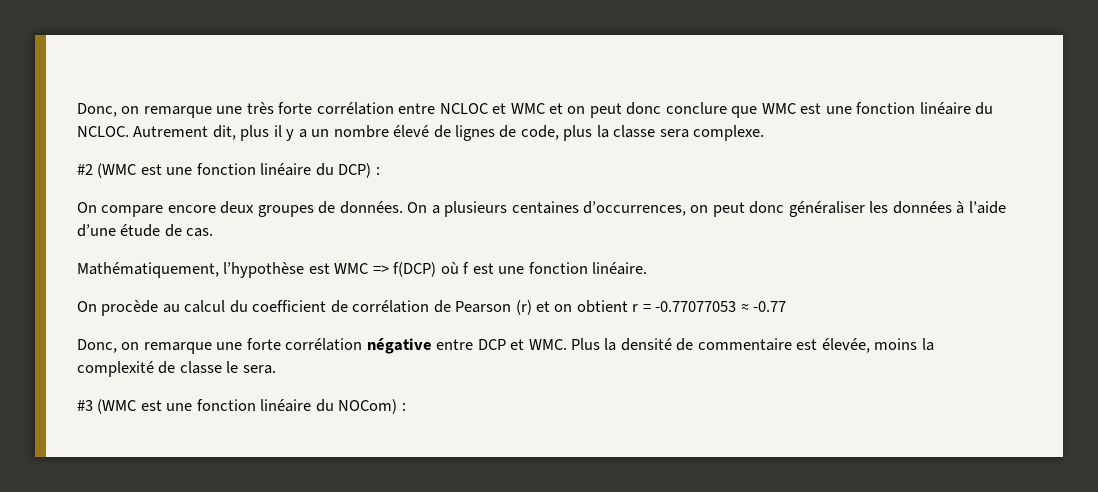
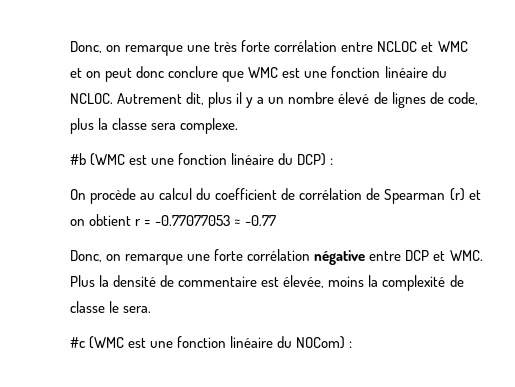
[77,164,93,175] #2 -> [70,153,86,165] #b
[77,201,1006,217] [77,224,214,237] [77,261,648,278] // On compare encore deux groupes de données. On a plusieurs centaines d’occurrences, on peut donc généraliser les données à l’aide d’une étude de cas. // Mathématiquement, l’hypothèse est WMC => f(DCP) où f est une fonction linéaire. -> (334, 161) none
[455,301,512,313] Pearson -> [384,189,446,204] Spearman
[77,400,93,411] #3 -> [70,337,85,348] #c

